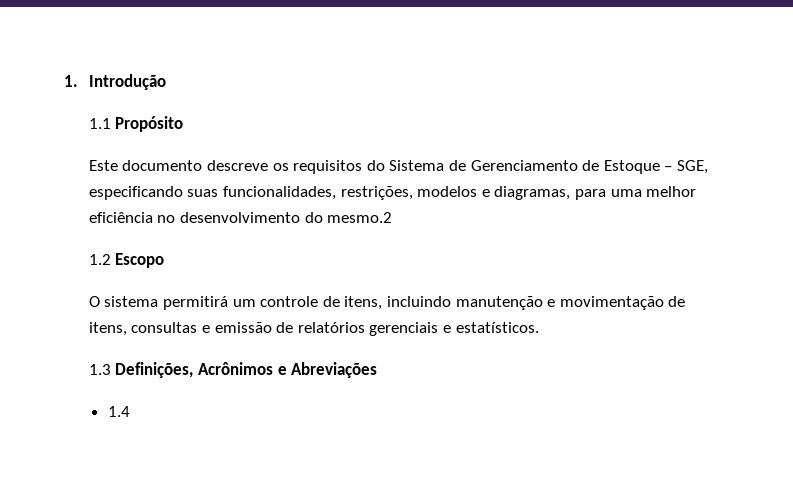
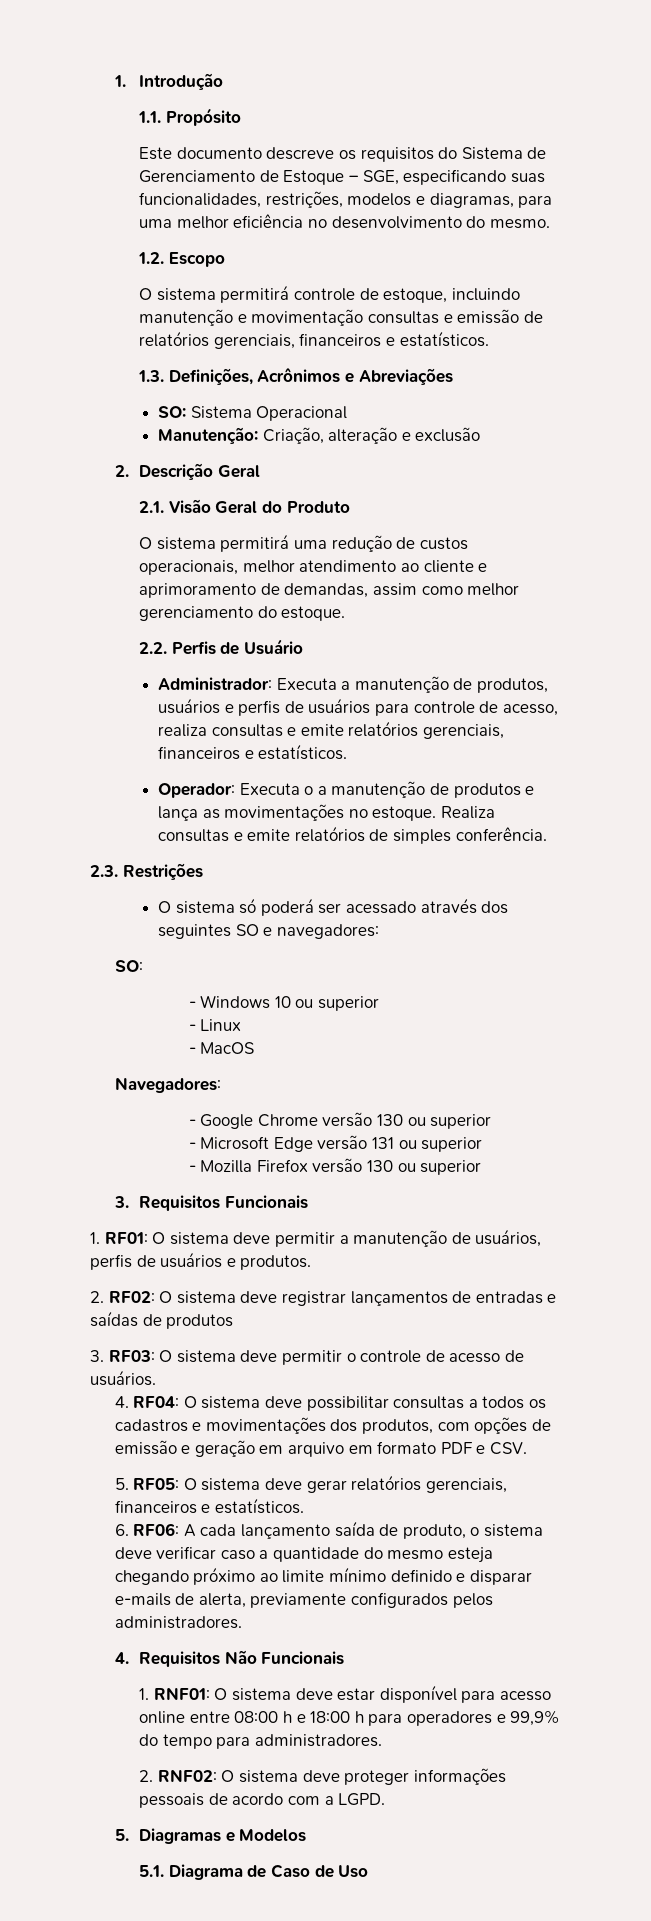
[88,118,111,129] 1.1 -> [138,111,162,123] 1.1.
[327,212,393,223] [88,254,111,265] mesmo.2 // 1.2 -> [489,219,550,229] [138,252,165,264] mesmo. // 1.2.
[232,296,383,310] um controle de itens, -> [294,288,448,303] controle de estoque,
[668,296,686,307] [88,322,127,336] de itens, -> (364, 317) none
[369,322,539,336] [88,364,111,375] gerenciais e estatísticos. // 1.3 -> [213,331,489,349] [138,370,165,382] gerenciais, financeiros e estatísticos. // 1.3.
[107,406,130,417] 1.4 -> [158,406,348,421] [158,427,481,444] [114,463,260,480] [139,499,350,514] [139,534,468,552] [139,560,488,575] [139,583,520,598] [139,606,346,621] [139,639,304,655] [158,676,548,693] [158,698,558,716] [158,721,504,739] [158,744,348,760] [158,781,535,798] [158,804,495,821] [158,826,547,844] [90,863,203,880] [158,898,509,916] [158,924,379,939] [114,960,143,972] [188,995,379,1011] [188,1019,242,1031] [188,1042,255,1054] [114,1077,221,1093] [188,1112,492,1129] [188,1135,483,1152] [188,1158,482,1175] [113,1195,308,1211] [90,1229,542,1247] [90,1252,312,1270] [90,1291,557,1306] [90,1311,234,1329] [90,1350,524,1365] [90,1370,156,1386] [114,1396,546,1411] [114,1417,551,1434] [114,1440,527,1457] [114,1475,507,1493] [114,1498,304,1514] [114,1521,543,1539] [114,1546,493,1563] [114,1567,532,1585] [114,1592,493,1608] [114,1616,242,1629] [114,1650,345,1667] [139,1685,552,1703] [139,1710,561,1726] [139,1734,383,1749] [139,1768,506,1785] [139,1793,386,1808] [114,1828,307,1844] [139,1864,369,1880] SO: Sistema Operacional // Manutenção: Criação, alteração e exclusão // 2. Descrição Geral // 2.1. Visão Geral do Produto // O sistema permitirá uma redução de custos operacionais, melhor atendimento ao cliente e aprimoramento de demandas, assim como melhor gerenciamento do estoque. // 2.2. Perfis de Usuário // Administrador: Executa a manutenção de produtos, usuários e perfis de usuários para controle de acesso, realiza consultas e emite relatórios gerenciais, financeiros e estatísticos. // Operador: Executa o a manutenção de produtos e lança as movimentações no estoque. Realiza consultas e emite relatórios de simples conferência. // 2.3. Restrições // O sistema só poderá ser acessado através dos seguintes SO e navegadores: // SO: // - Windows 10 ou superior // - Linux // - MacOS // Navegadores: // - Google Chrome versão 130 ou superior // - Microsoft Edge versão 131 ou superior // - Mozilla Firefox versão 130 ou superior // 3. Requisitos Funcionais // 1. RF01: O sistema deve permitir a manutenção de usuários, perfis de usuários e produtos. // 2. RF02: O sistema deve registrar lançamentos de entradas e saídas de produtos // 3. RF03: O sistema deve permitir o controle de acesso de usuários. // 4. RF04: O sistema deve possibilitar consultas a todos os cadastros e movimentações dos produtos, com opções de emissão e geração em arquivo em formato PDF e CSV. // 5. RF05: O sistema deve gerar relatórios gerenciais, financeiros e estatísticos. // 6. RF06: A cada lançamento saída de produto, o sistema deve verificar caso a quantidade do mesmo esteja chegando próximo ao limite mínimo definido e disparar e-mails de alerta, previamente configurados pelos administradores. // 4. Requisitos Não Funcionais // 1. RNF01: O sistema deve estar disponível para acesso online entre 08:00 h e 18:00 h para operadores e 99,9% do tempo para administradores. // 2. RNF02: O sistema deve proteger informações pessoais de acordo com a LGPD. // 5. Diagramas e Modelos // 5.1. Diagrama de Caso de Uso

